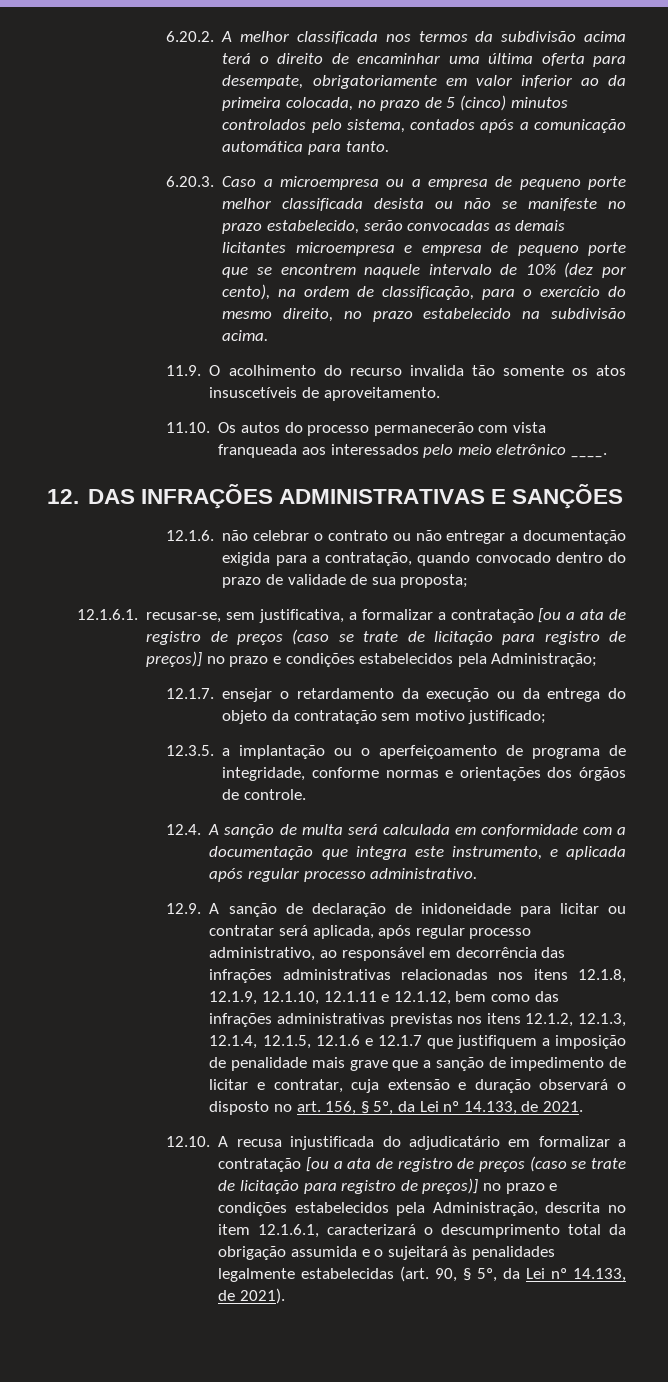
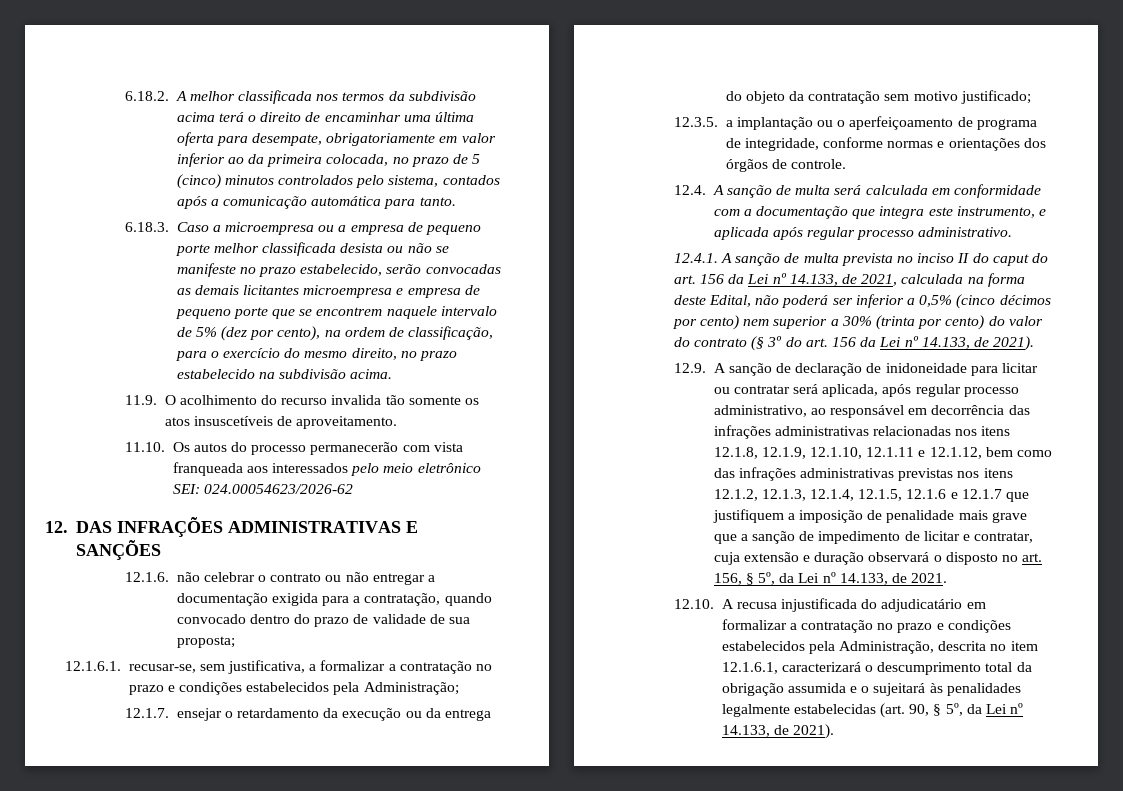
[165,31,214,42] 6.20.2. -> [124,91,169,101] 6.18.2.
[165,176,214,187] 6.20.3. -> [124,222,169,232] 6.18.3.
[525,264,556,275] 10% -> [195,327,217,337] 5%
[570,453,607,458] ____. -> [172,484,353,494] SEI: 024.00054623/2026-62
[538,608,626,623] [146,629,626,645] [146,651,203,667] [ou a ata de registro de preços (caso se trate de licitação para registro de preços)] -> (472, 667) none
(478, 873) none -> [673,253,1048,266] [673,273,1025,287] [673,294,1051,309] [672,315,1043,330] [673,336,1035,351] // 12.4.1. A sanção de multa prevista no inciso II do caput do art. 156 da Lei nº 14.133, de 2021, calculada na forma deste Edital, não poderá ser inferior a 0,5% (cinco décimos por cento) nem superior a 30% (trinta por cento) do valor do contrato (§ 3º do art. 156 da Lei nº 14.133, de 2021).
[306,1156,626,1172] [218,1178,479,1194] [ou a ata de registro de preços (caso se trate de licitação para registro de preços)] -> (874, 626) none

